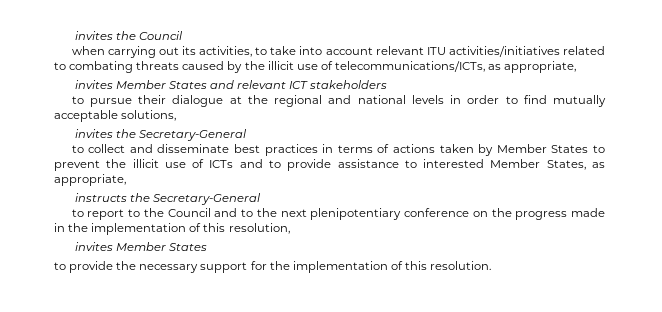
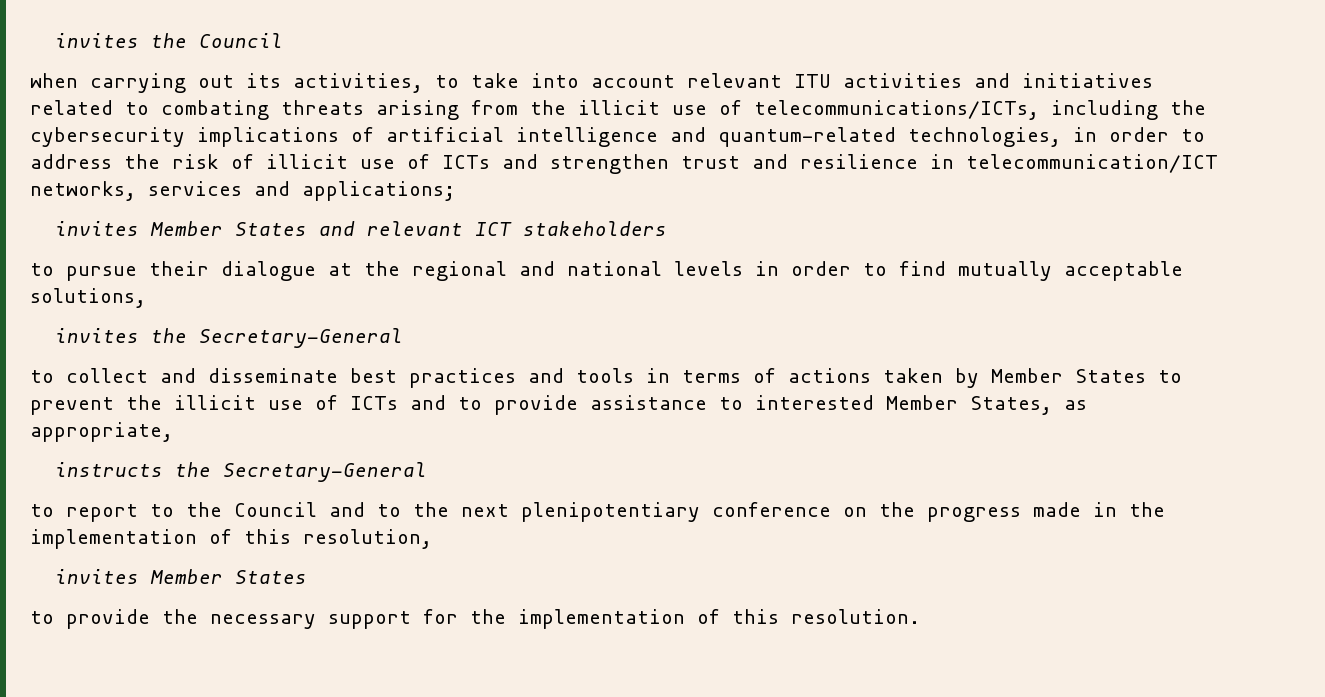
[448,46,560,57] activities/initiatives -> [843,73,1153,88] activities and initiatives
[182,61,243,73] caused by -> [376,100,518,120] arising from
[488,61,577,73] as appropriate, -> [1051,100,1206,120] [30,127,1205,147] [30,154,1218,174] [30,181,455,201] including the cybersecurity implications of artificial intelligence and quantum-related technologies, in order to address the risk of illicit use of ICTs and strengthen trust and resilience in telecommunication/ICT networks, services and applications;
(318, 150) none -> [528,368,634,383] and tools

